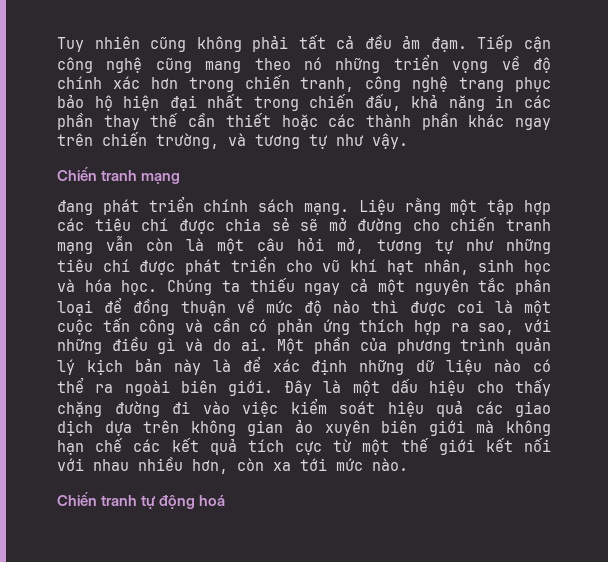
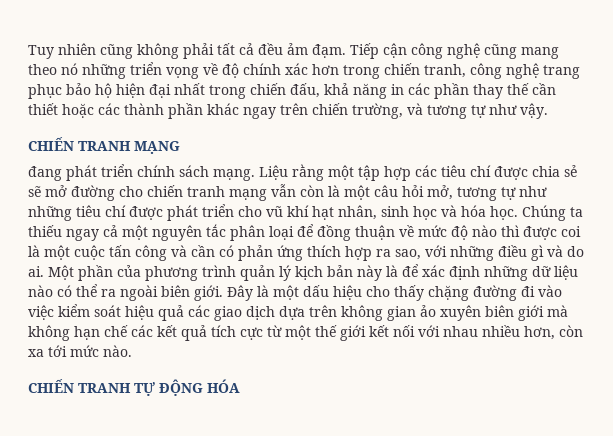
[57,167,181,185] Chiến tranh mạng -> [28,137,180,154] CHIẾN TRANH MẠNG
[57,492,226,510] Chiến tranh tự động hoá -> [28,379,240,396] CHIẾN TRANH TỰ ĐỘNG HÓA

